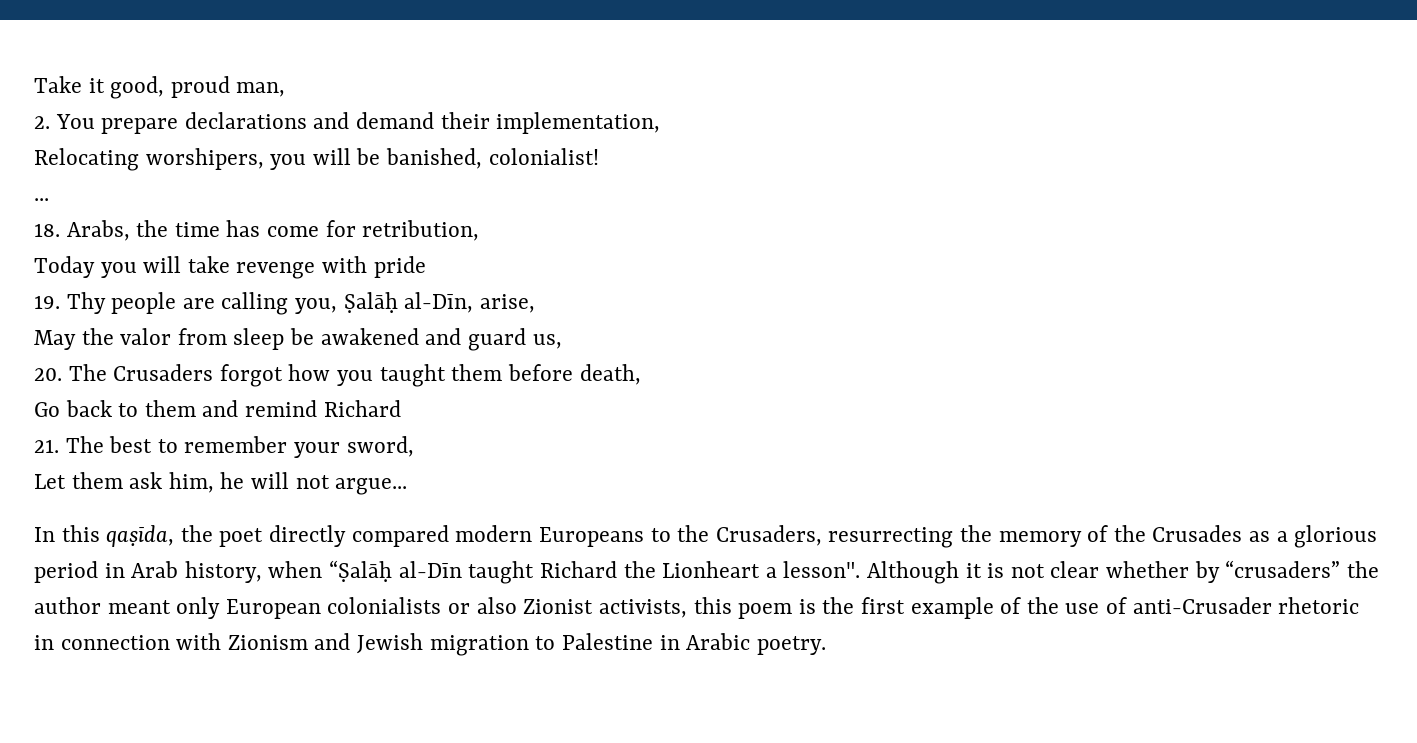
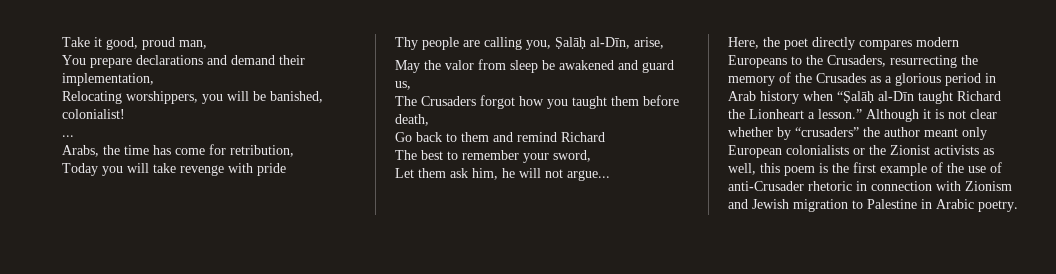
[34,116,50,129] 2. -> (207, 44) none
[145,148,264,170] worshipers, -> [126,91,198,104] worshippers,
[34,223,60,237] 18. -> (74, 136) none
[34,295,60,309] 19. -> (286, 169) none
[34,368,62,381] 20. -> (411, 85) none
[34,439,59,453] 21. -> (605, 137) none
[34,525,175,547] In this qaṣīda, -> [728,37,759,49] Here,
[351,525,449,547] compared -> [859,40,912,50] compares
[184,561,262,583] history, -> [760,91,799,104] history
[783,561,861,578] lesson". -> [818,109,862,119] lesson.”
[476,597,687,618] also Zionist activists, -> [869,145,994,155] [728,163,756,175] the Zionist activists as well,

